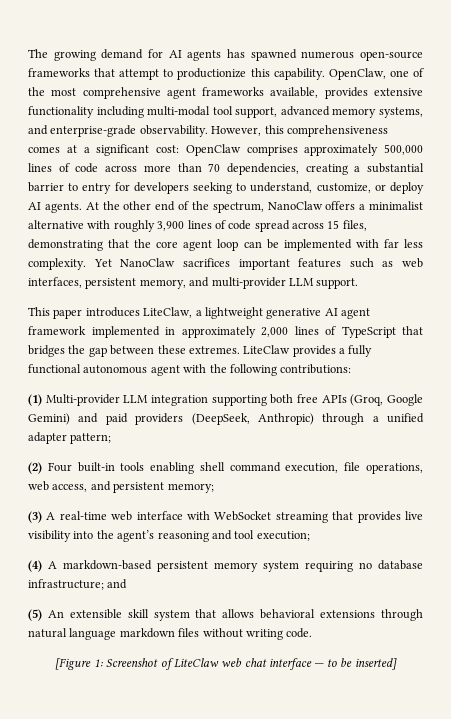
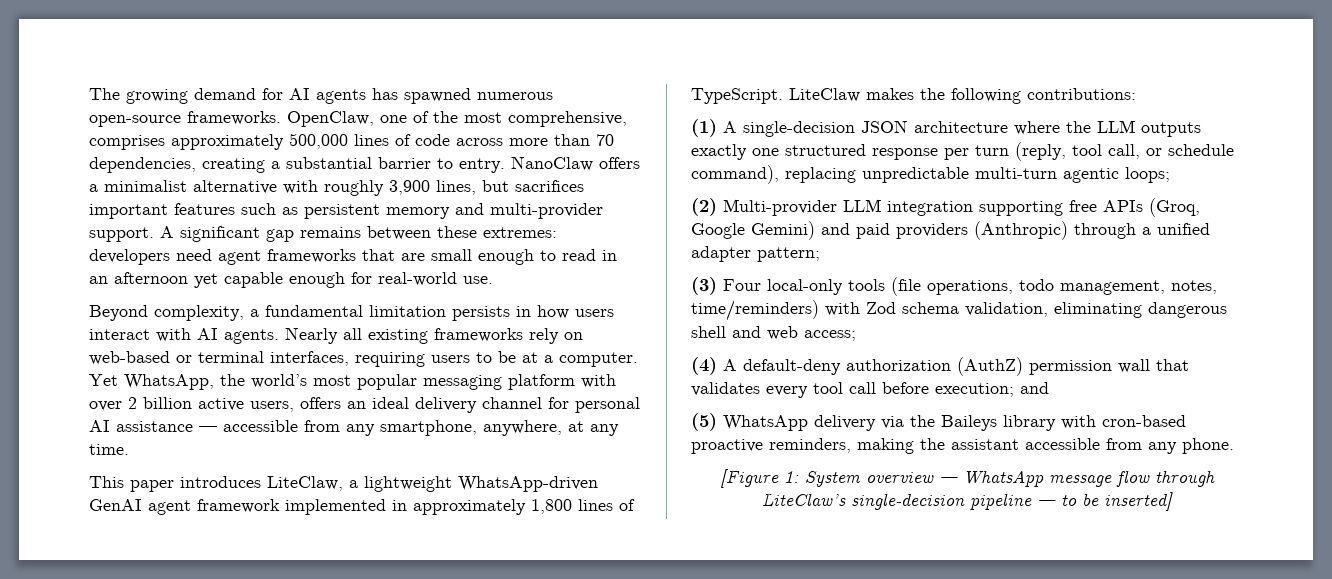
[28,68,325,80] frameworks that attempt to productionize this capability. -> [187,111,281,125] frameworks.
[82,87,423,99] [28,106,423,118] [28,125,388,137] [28,144,241,156] comprehensive agent frameworks available, provides extensive functionality including multi-modal tool support, advanced memory systems, and enterprise-grade observability. However, this comprehensiveness comes at a significant cost: OpenClaw -> [508,111,627,127] comprehensive,
[82,182,424,194] [28,201,264,213] entry for developers seeking to understand, customize, or deploy AI agents. At the other end of the spectrum, -> [459,158,505,173] entry.
[187,220,367,232] [28,239,423,251] [28,258,176,270] lines of code spread across 15 files, demonstrating that the core agent loop can be implemented with far less complexity. Yet NanoClaw -> [436,180,509,195] lines, but
[402,258,423,268] [28,277,186,289] web interfaces, persistent memory, -> [304,204,450,219] persistent memory
[288,278,314,286] LLM -> (603, 211) none
(359, 283) none -> [160,226,557,242] [89,249,617,265] [89,272,493,288] [89,305,614,321] [89,327,583,344] [89,351,638,367] [89,374,616,390] [89,397,640,413] [89,420,619,436] [89,444,129,455] A significant gap remains between these extremes: developers need agent frameworks that are small enough to read in an afternoon yet capable enough for real-world use. // Beyond complexity, a fundamental limitation persists in how users interact with AI agents. Nearly all existing frameworks rely on web-based or terminal interfaces, requiring users to be at a computer. Yet WhatsApp, the world’s most popular messaging platform with over 2 billion active users, offers an ideal delivery channel for personal AI assistance — accessible from any smartphone, anywhere, at any time.
[266,308,338,319] generative AI -> [458,476,598,492] [89,499,142,511] WhatsApp-driven GenAI
[261,326,423,338] [28,345,373,357] [28,364,352,376] [28,394,42,406] 2,000 lines of TypeScript that bridges the gap between these extremes. LiteClaw provides a fully functional autonomous agent with the following contributions: // (1) -> [531,499,635,514] [691,88,1136,104] [691,119,1201,137] [691,142,1234,161] [691,165,1170,184] [691,198,717,216] 1,800 lines of TypeScript. LiteClaw makes the following contributions: // (1) A single-decision JSON architecture where the LLM outputs exactly one structured response per turn (reply, tool call, or schedule command), replacing unpredictable multi-turn agentic loops; // (2)
[270,394,294,404] both -> (1063, 208) none
[191,413,314,425] (DeepSeek, Anthropic) -> [974,221,1068,240] (Anthropic)
[28,462,423,474] [28,481,214,493] [28,511,423,523] [28,530,310,542] [28,560,423,572] [28,579,128,590] [28,609,423,621] [28,628,313,640] [55,658,313,670] (2) Four built-in tools enabling shell command execution, file operations, web access, and persistent memory; // (3) A real-time web interface with WebSocket streaming that provides live visibility into the agent’s reasoning and tool execution; // (4) A markdown-based persistent memory system requiring no database infrastructure; and // (5) An extensible skill system that allows behavioral extensions through natural language markdown files without writing code. // [Figure 1: Screenshot of LiteClaw web chat interface -> [691,277,1217,296] [691,300,1227,321] [691,326,856,341] [691,357,1189,376] [691,382,1049,398] [691,413,1186,431] [691,438,1234,454] [720,469,1215,488] [762,493,1032,510] (3) Four local-only tools (file operations, todo management, notes, time/reminders) with Zod schema validation, eliminating dangerous shell and web access; // (4) A default-deny authorization (AuthZ) permission wall that validates every tool call before execution; and // (5) WhatsApp delivery via the Baileys library with cron-based proactive reminders, making the assistant accessible from any phone. // [Figure 1: System overview — WhatsApp message flow through LiteClaw’s single-decision pipeline

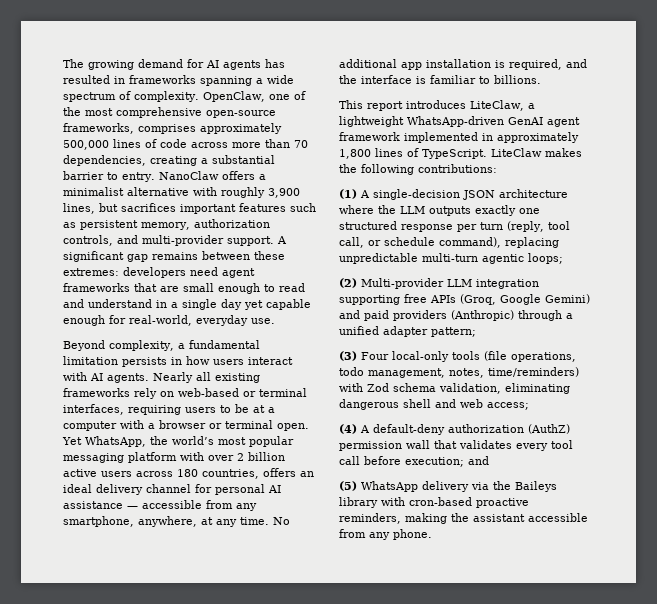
[404,88,553,104] [89,111,281,127] spawned numerous open-source frameworks. -> [63,75,294,86] [63,91,199,102] resulted in frameworks spanning a wide spectrum of complexity.
[508,111,627,127] comprehensive, -> [116,107,276,118] [63,123,134,134] comprehensive open-source frameworks,
[386,207,450,219] memory -> [141,219,270,230] [63,235,113,246] memory, authorization controls,
[602,250,617,261] [89,272,188,284] in an afternoon -> [63,299,242,310] and understand in a single day
[378,272,457,286] real-world -> [129,315,248,326] real-world, everyday
[559,352,638,367] computer. -> [63,420,309,431] computer with a browser or terminal open.
[250,401,294,412] users, -> [101,469,259,479] users across 180 countries,
(129, 449) none -> [273,517,290,525] [339,59,587,70] [339,75,541,84] No additional app installation is required, and the interface is familiar to billions.
[130,480,174,492] paper -> [367,101,403,111] report
[720,469,1215,488] [762,492,1173,511] // [Figure 1: System overview — WhatsApp message flow through LiteClaw’s single-decision pipeline — to be inserted] -> (432, 534) none

